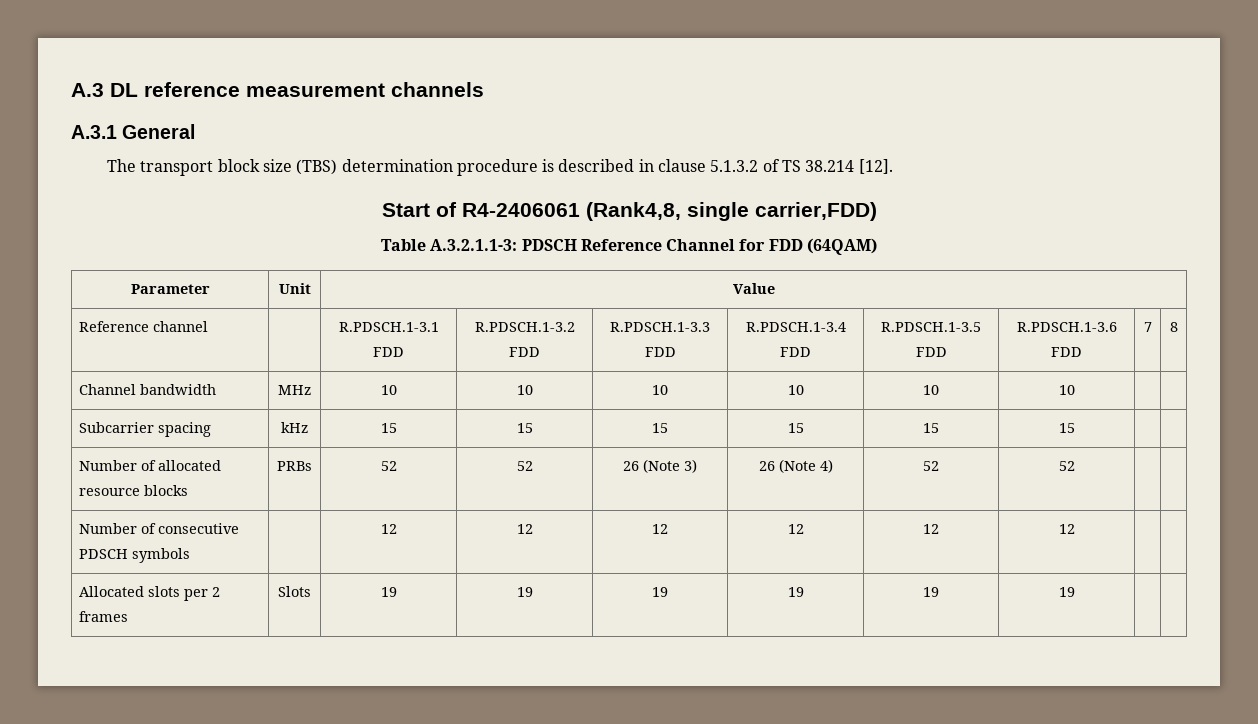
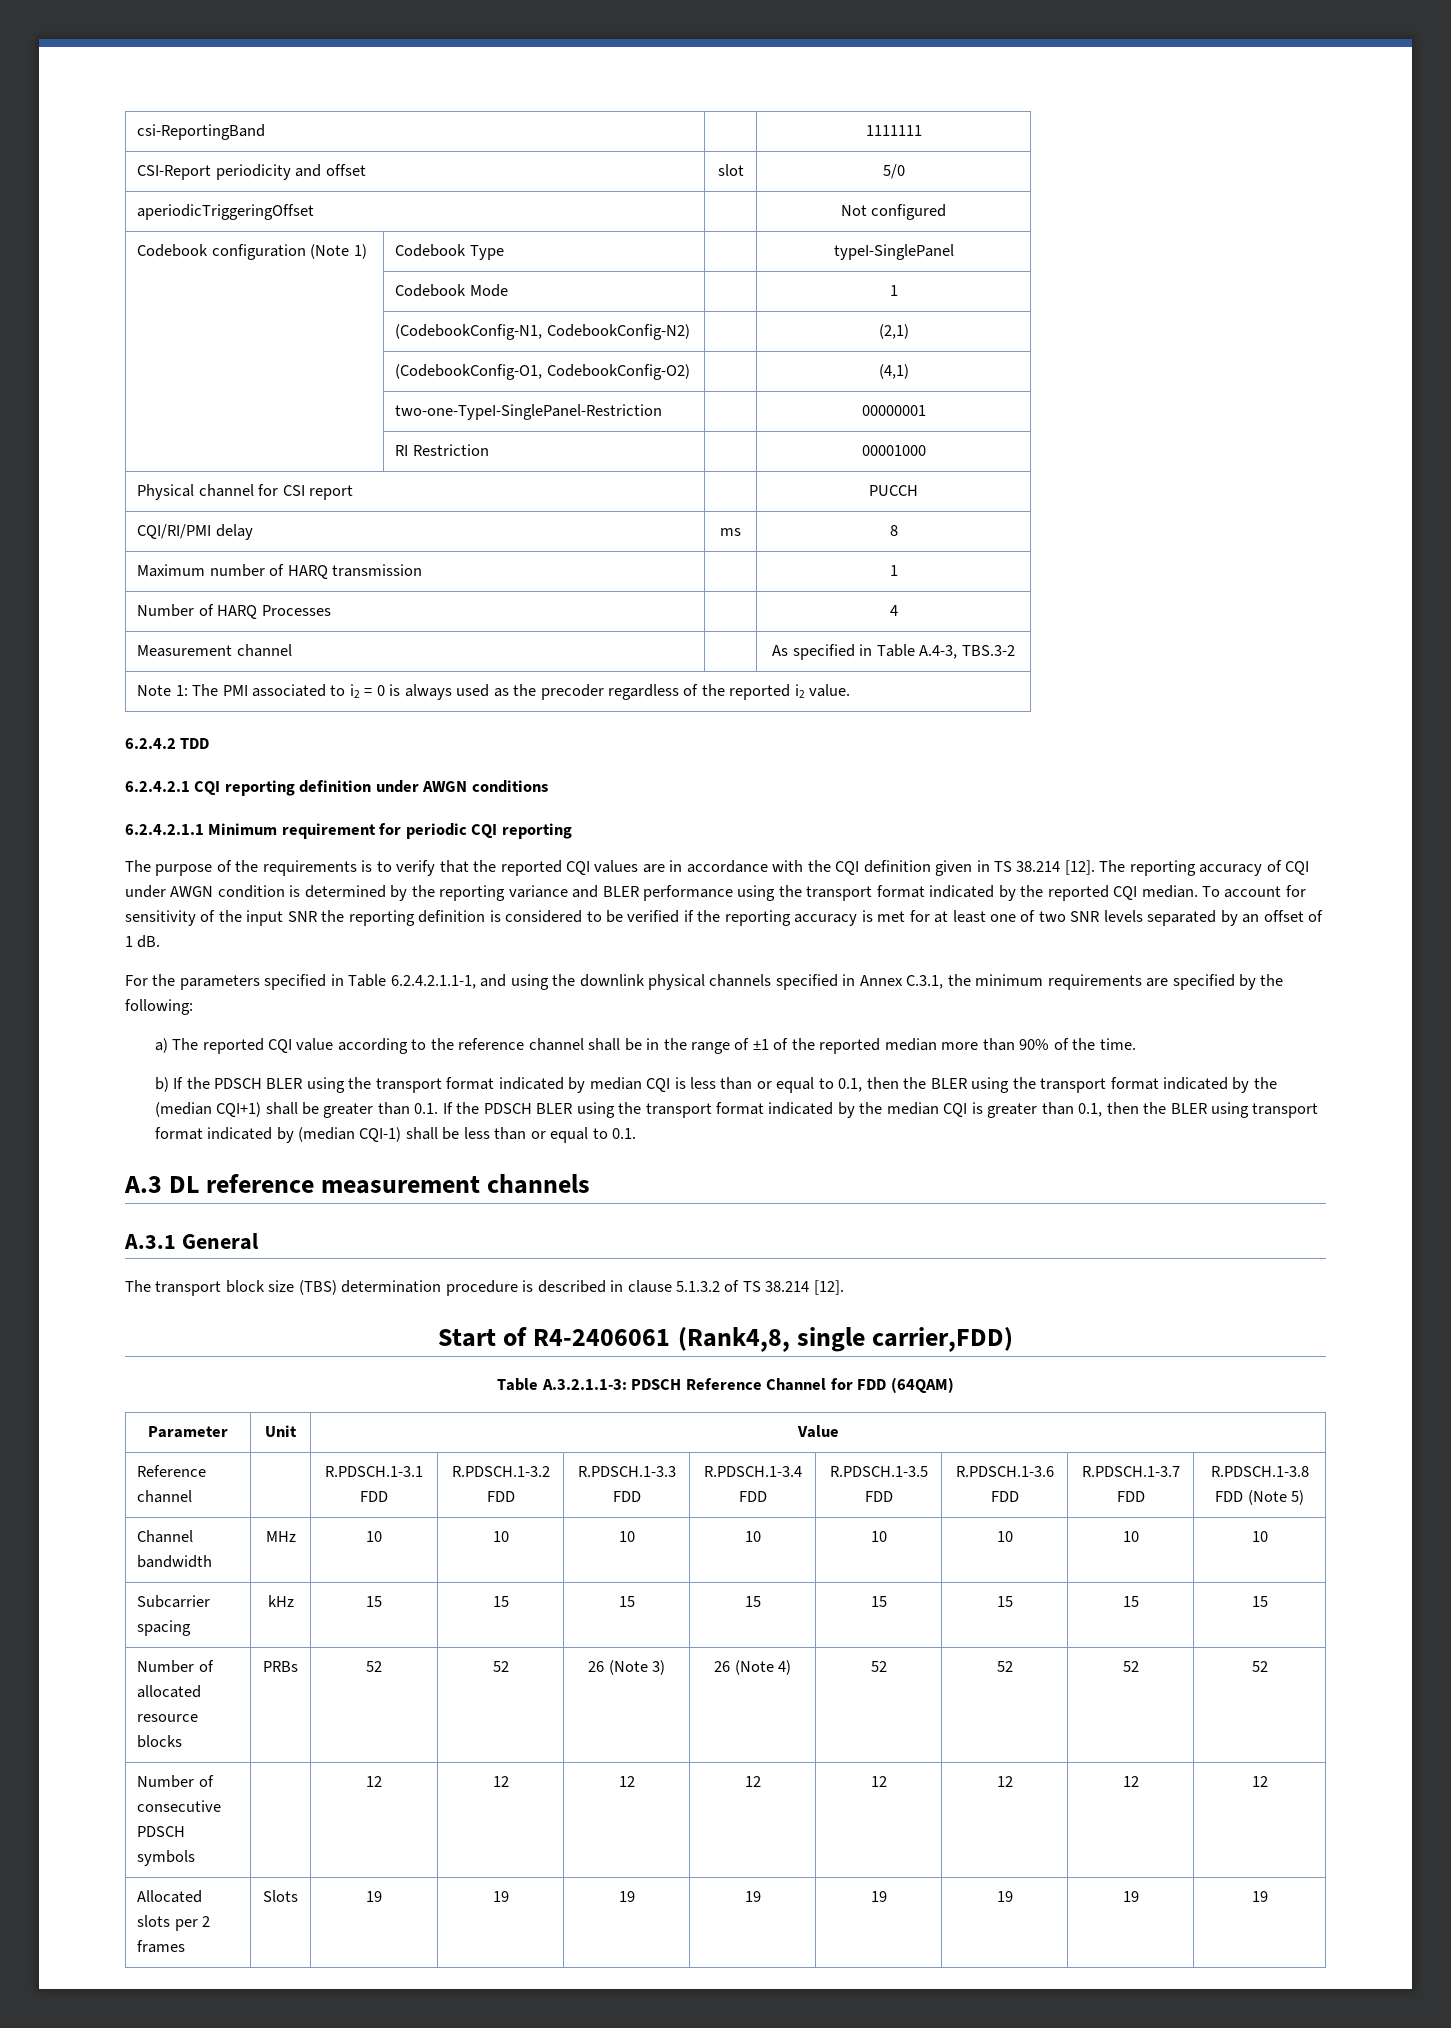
(71, 90) none -> [137,124,266,140] [865,125,922,136] [137,164,366,180] [717,164,744,176] [882,164,905,179] [137,204,315,220] [840,204,947,220] [137,244,367,260] [395,244,504,260] [833,244,954,260] [395,284,508,297] [889,285,898,296] [395,324,690,340] [878,324,909,339] [395,364,690,380] [878,364,909,379] [395,404,663,420] [861,405,926,416] [395,444,489,456] [861,445,926,456] [137,484,353,500] [869,485,918,496] [137,524,253,540] [720,528,741,536] [889,525,898,536] [137,564,422,579] [889,565,898,576] [137,604,331,619] [889,605,898,616] [137,644,292,657] [772,644,1015,660] [137,684,851,700] [125,738,210,749] [125,780,548,796] [125,823,572,839] [125,860,1310,876] [125,885,1306,901] [125,910,1324,926] [125,935,161,948] [125,974,1284,990] [125,999,193,1015] [154,1038,1136,1054] [154,1077,1277,1093] [154,1102,1319,1118] [154,1127,637,1143] csi-ReportingBand | | 1111111 // CSI-Report periodicity and offset | slot | 5/0 // aperiodicTriggeringOffset | | Not configured // Codebook configuration (Note 1) | Codebook Type | | typeI-SinglePanel // | Codebook Mode | | 1 // | (CodebookConfig-N1, CodebookConfig-N2) | | (2,1) // | (CodebookConfig-O1, CodebookConfig-O2) | | (4,1) // | two-one-TypeI-SinglePanel-Restriction | | 00000001 // | RI Restriction | | 00001000 // Physical channel for CSI report | | PUCCH // CQI/RI/PMI delay | ms | 8 // Maximum number of HARQ transmission | | 1 // Number of HARQ Processes | | 4 // Measurement channel | | As specified in Table A.4-3, TBS.3-2 // Note 1: The PMI associated to i2 = 0 is always used as the precoder regardless of the reported i2 value. // 6.2.4.2 TDD // 6.2.4.2.1 CQI reporting definition under AWGN conditions // 6.2.4.2.1.1 Minimum requirement for periodic CQI reporting // The purpose of the requirements is to verify that the reported CQI values are in accordance with the CQI definition given in TS 38.214 [12]. The reporting accuracy of CQI under AWGN condition is determined by the reporting variance and BLER performance using the transport format indicated by the reported CQI median. To account for sensitivity of the input SNR the reporting definition is considered to be verified if the reporting accuracy is met for at least one of two SNR levels separated by an offset of 1 dB. // For the parameters specified in Table 6.2.4.2.1.1-1, and using the downlink physical channels specified in Annex C.3.1, the minimum requirements are specified by the following: // a) The reported CQI value according to the reference channel shall be in the range of ±1 of the reported median more than 90% of the time. // b) If the PDSCH BLER using the transport format indicated by median CQI is less than or equal to 0.1, then the BLER using the transport format indicated by the (median CQI+1) shall be greater than 0.1. If the PDSCH BLER using the transport format indicated by the median CQI is greater than 0.1, then the BLER using transport format indicated by (median CQI-1) shall be less than or equal to 0.1. //
[1143,322,1152,332] [1169,322,1178,332] 7 | 8 -> [1081,1466,1180,1477] [1116,1491,1145,1502] [1210,1466,1309,1477] [1215,1490,1304,1505] R.PDSCH.1-3.7 FDD | R.PDSCH.1-3.8 FDD (Note 5)
(1075, 390) | -> [1122,1531,1139,1542] [1251,1531,1268,1542] 10 | 10
(1075, 428) | -> [1122,1596,1139,1607] [1251,1596,1268,1607] 15 | 15
(1075, 466) | -> [1122,1661,1139,1672] [1251,1661,1268,1672] 52 | 52
(1075, 529) | -> [1122,1776,1139,1787] [1251,1776,1268,1787] 12 | 12
(1075, 592) | -> [1122,1891,1139,1902] [1251,1891,1268,1902] 19 | 19

